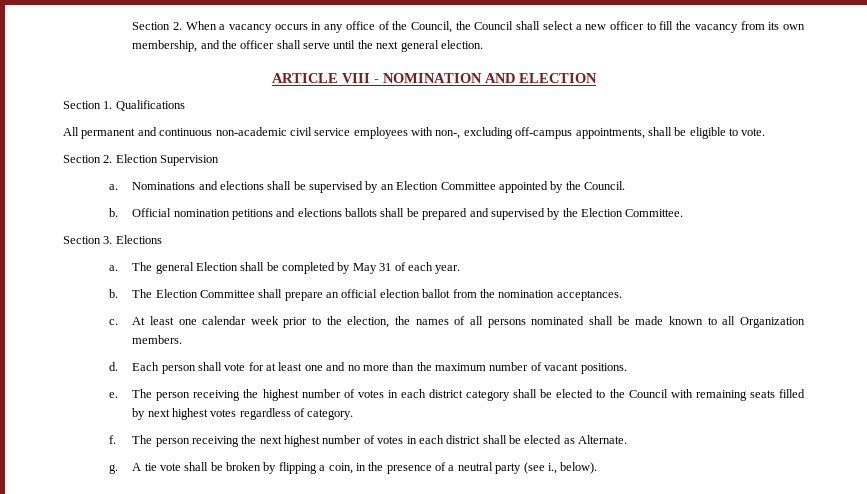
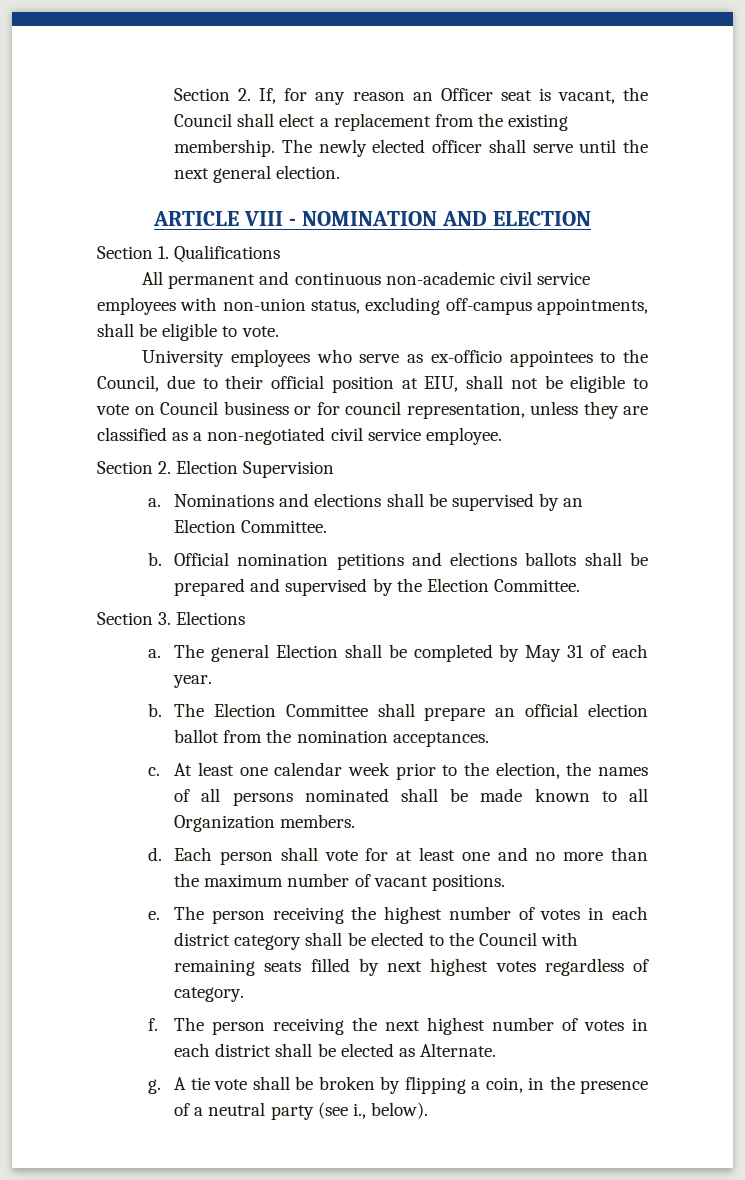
[132,21,806,33] [132,40,237,52] Section 2. When a vacancy occurs in any office of the Council, the Council shall select a new officer to fill the vacancy from its own membership, and the -> [174,87,648,105] [174,113,569,131] [174,139,426,157] Section 2. If, for any reason an Officer seat is vacant, the Council shall elect a replacement from the existing membership. The newly elected
[435,130,461,139] non-, -> [222,298,360,314] non-union status,
(766, 132) none -> [142,349,648,367] [97,375,648,393] [96,401,648,419] [97,427,502,445] // University employees who serve as ex-officio appointees to the Council, due to their official position at EIU, shall not be eligible to vote on Council business or for council representation, unless they are classified as a non-negotiated civil service employee.
[440,181,626,193] Committee appointed by the Council. -> [241,520,328,533] Committee.

